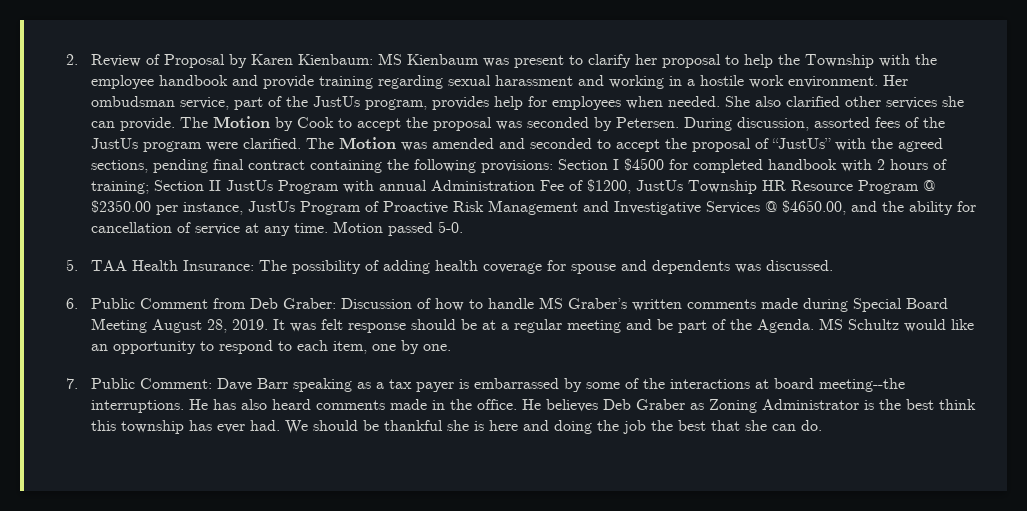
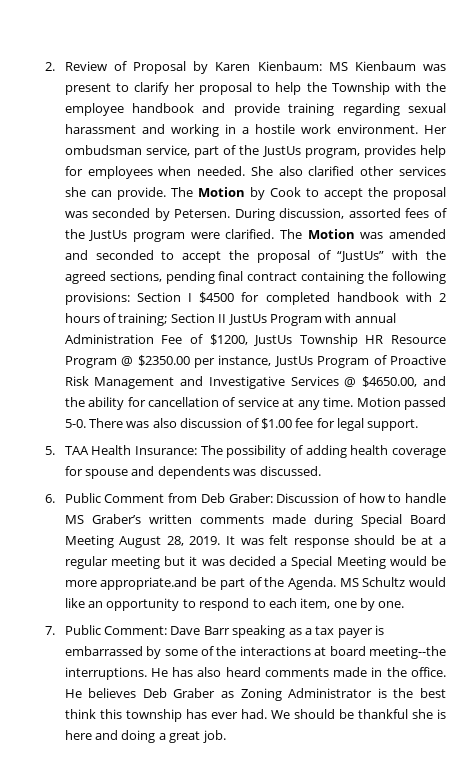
(463, 227) none -> [89,418,419,431] There was also discussion of $1.00 fee for legal support.
[625,319,652,330] and -> [164,556,446,569] [64,577,198,590] but it was decided a Special Meeting would be more appropriate.and
[596,420,822,434] the job the best that she can do. -> [158,730,226,743] a great job.

